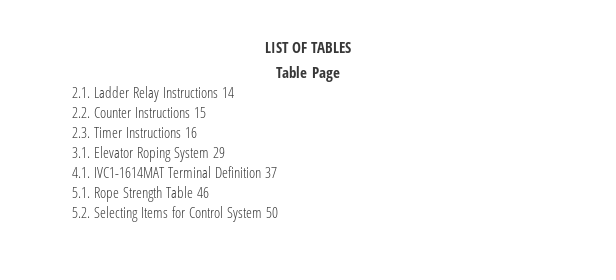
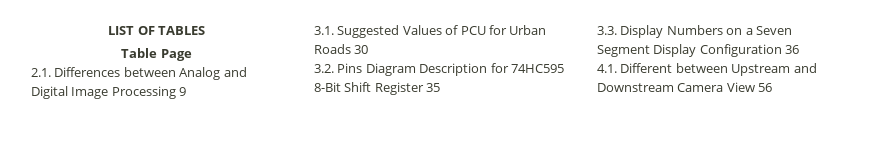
[94,86,235,102] [72,107,207,118] [72,127,198,138] [72,146,226,162] [72,166,278,178] [72,186,210,202] [72,206,279,222] Ladder Relay Instructions 14 // 2.2. Counter Instructions 15 // 2.3. Timer Instructions 16 // 3.1. Elevator Roping System 29 // 4.1. IVC1-1614MAT Terminal Definition 37 // 5.1. Rope Strength Table 46 // 5.2. Selecting Items for Control System 50 -> [54,67,247,80] [31,86,187,99] [314,25,547,38] [314,44,369,54] [314,63,564,76] [314,82,441,95] [597,25,792,38] [597,44,800,57] [597,63,817,76] [597,82,773,92] Differences between Analog and Digital Image Processing 9 // 3.1. Suggested Values of PCU for Urban Roads 30 // 3.2. Pins Diagram Description for 74HC595 8-Bit Shift Register 35 // 3.3. Display Numbers on a Seven Segment Display Configuration 36 // 4.1. Different between Upstream and Downstream Camera View 56

